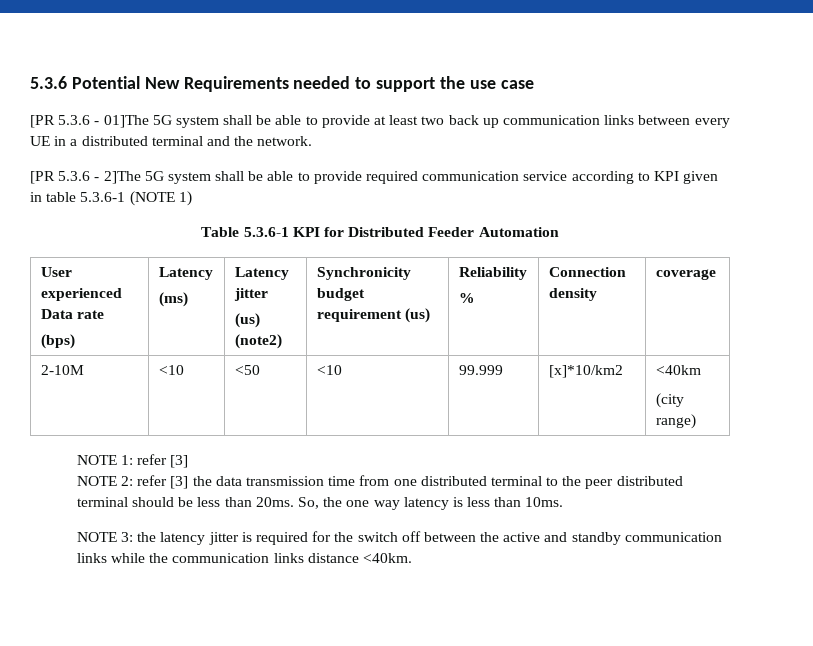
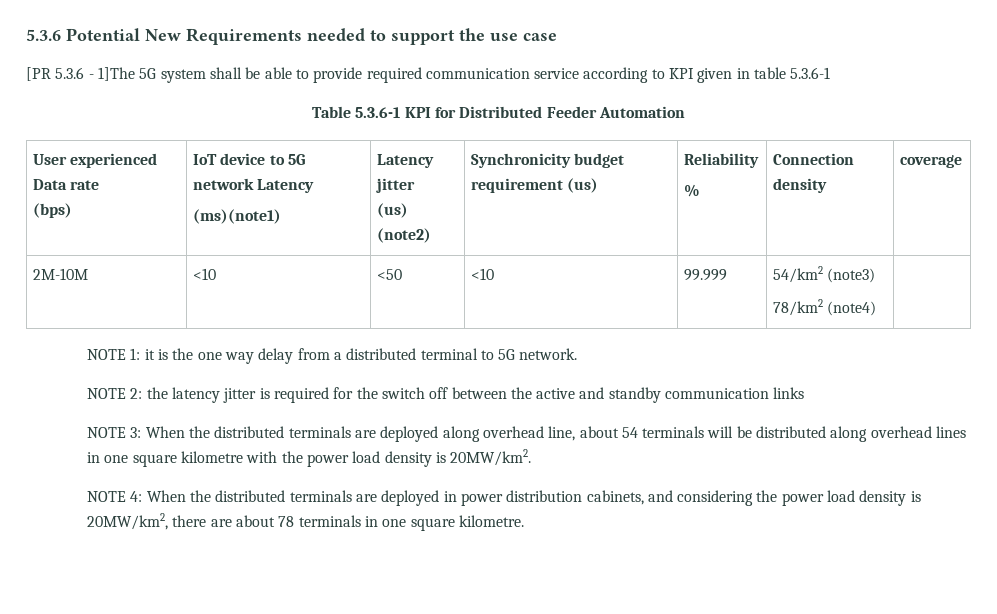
[103,115,730,128] [30,136,313,146] [30,171,141,184] 01]The 5G system shall be able to provide at least two back up communication links between every UE in a distributed terminal and the network. // [PR 5.3.6 - 2]The -> [97,67,135,81] 1]The
[129,191,192,206] (NOTE 1) -> (831, 73) none
(75, 341) none -> [192,153,305,165] [192,178,254,190] IoT device to 5G network
[158,292,188,307] (ms) -> [192,209,281,224] (ms)(note1)
[40,365,84,375] 2-10M -> [32,268,88,280] 2M-10M
[548,365,623,378] [655,365,701,375] [655,393,684,408] [655,414,696,429] [76,454,189,468] [76,475,683,489] [76,497,564,510] [76,532,134,542] [x]*10/km2 | <40km // (city range) // NOTE 1: refer [3] // NOTE 2: refer [3] the data transmission time from one distributed terminal to the peer distributed terminal should be less than 20ms. So, the one way latency is less than 10ms. // NOTE 3: -> [772,266,876,283] [772,299,877,316] [86,348,578,364] [86,388,143,399] 54/km2 (note3) // 78/km2 (note4) | // NOTE 1: it is the one way delay from a distributed terminal to 5G network. // NOTE 2:
[111,553,412,563] while the communication links distance <40km. -> [86,426,967,442] [86,449,532,467] [86,490,921,506] [86,513,524,531] // NOTE 3: When the distributed terminals are deployed along overhead line, about 54 terminals will be distributed along overhead lines in one square kilometre with the power load density is 20MW/km2. // NOTE 4: When the distributed terminals are deployed in power distribution cabinets, and considering the power load density is 20MW/km2, there are about 78 terminals in one square kilometre.

